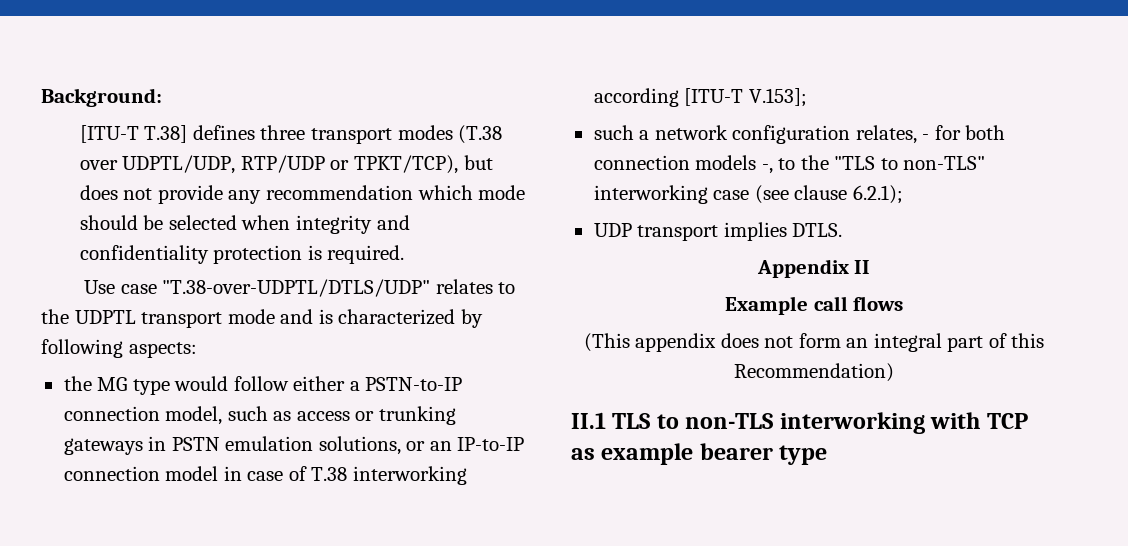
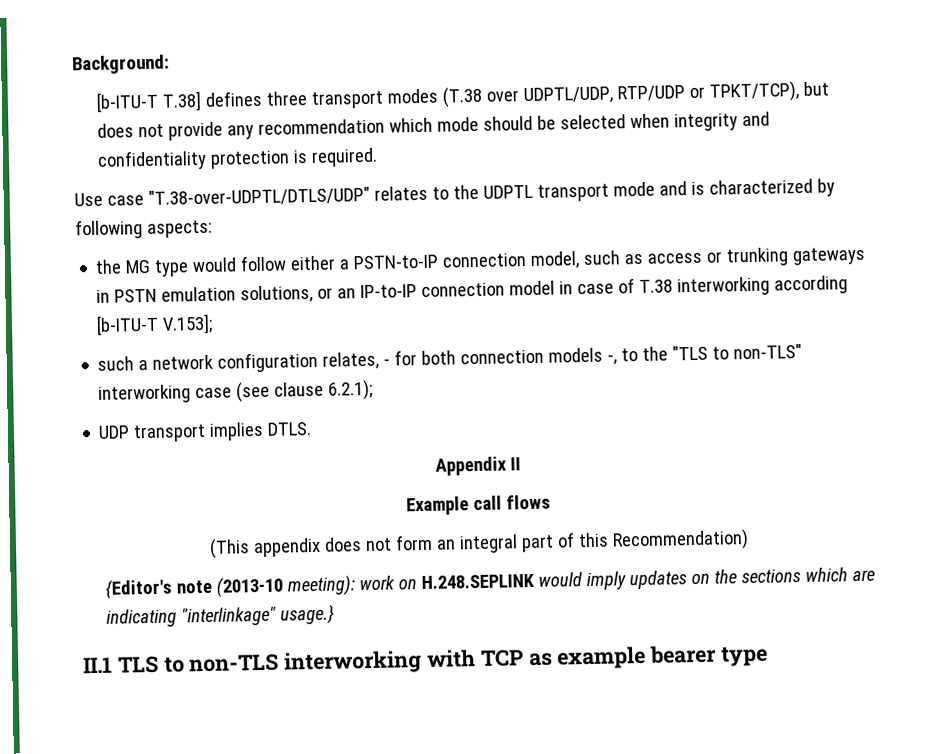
[79,125,139,143] [ITU-T -> [95,91,159,113] [b-ITU-T
[684,88,744,106] [ITU-T -> [96,314,160,336] [b-ITU-T
(894, 372) none -> [104,567,875,599] [105,604,335,628] // {Editor's note (2013-10 meeting): work on H.248.SEPLINK would imply updates on the sections which are indicating "interlinkage" usage.}

